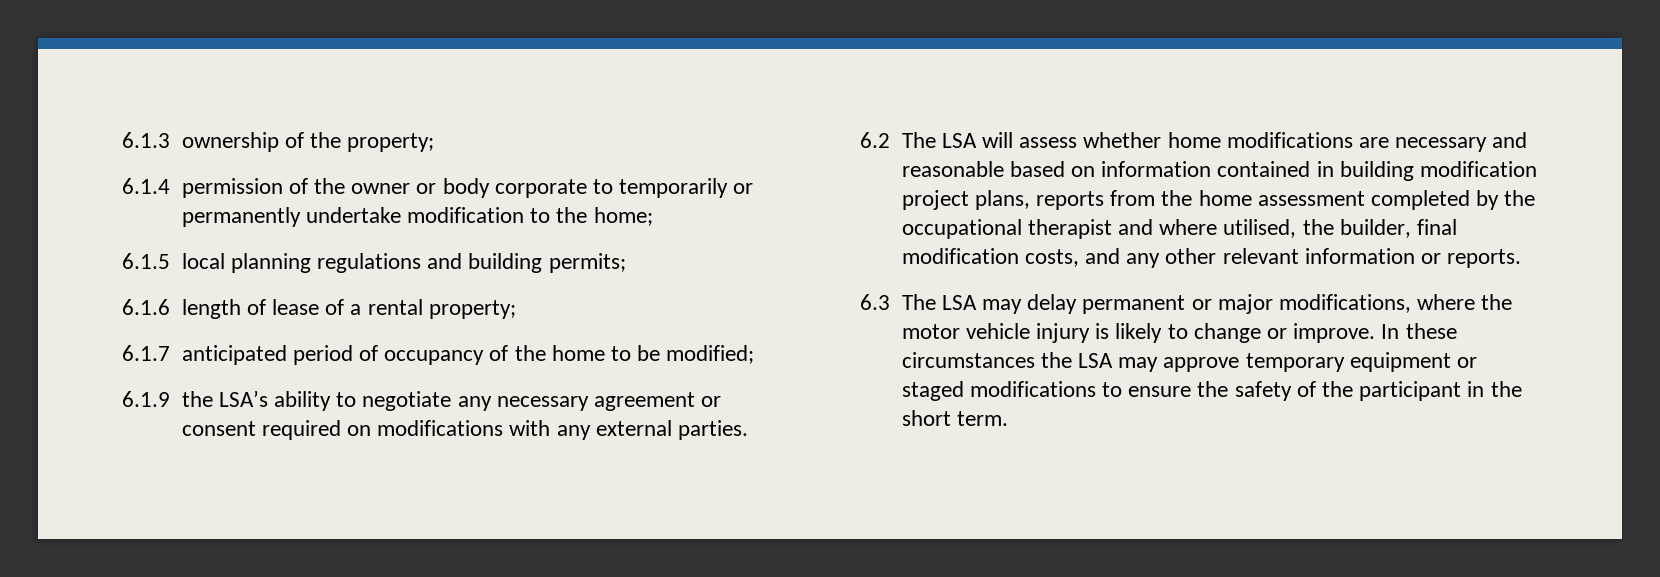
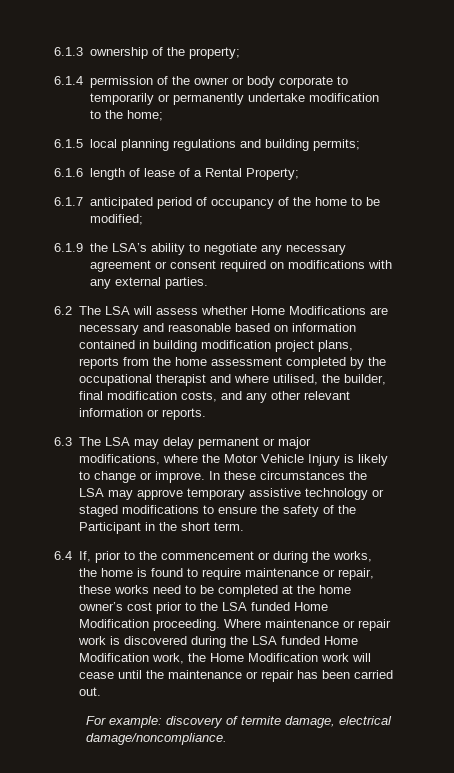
[367,299,516,319] rental property; -> [204,168,299,180] Rental Property;
[1167,132,1353,148] home modifications -> [250,306,366,315] Home Modifications
[901,323,1090,343] motor vehicle injury -> [223,454,340,466] Motor Vehicle Injury
[1349,352,1451,372] equipment -> [248,488,368,500] assistive technology
[1359,381,1462,401] participant -> [78,522,141,534] Participant
(1008, 418) none -> [54,551,372,563] [78,568,374,580] [78,585,351,597] [78,602,328,614] [78,619,391,631] [77,636,358,648] [78,653,371,664] [78,670,393,682] [78,687,101,696] [85,716,392,728] [85,733,227,745] // 6.4 If, prior to the commencement or during the works, the home is found to require maintenance or repair, these works need to be completed at the home owner’s cost prior to the LSA funded Home Modification proceeding. Where maintenance or repair work is discovered during the LSA funded Home Modification work, the Home Modification work will cease until the maintenance or repair has been carried out. // For example: discovery of termite damage, electrical damage/noncompliance.

